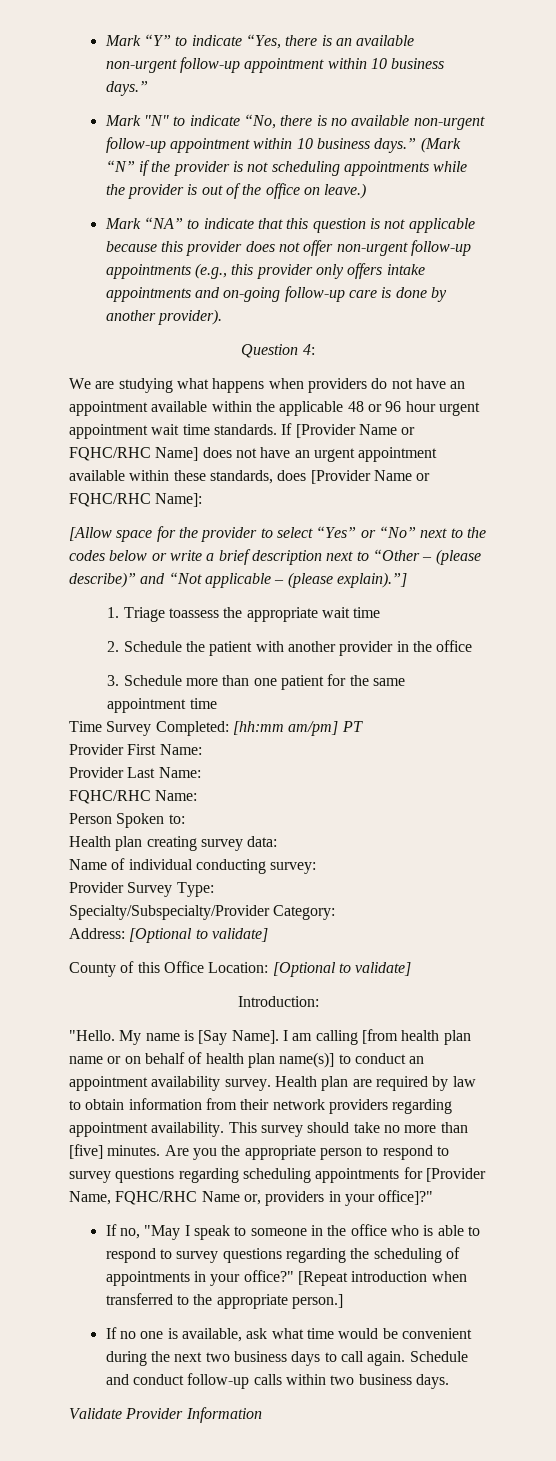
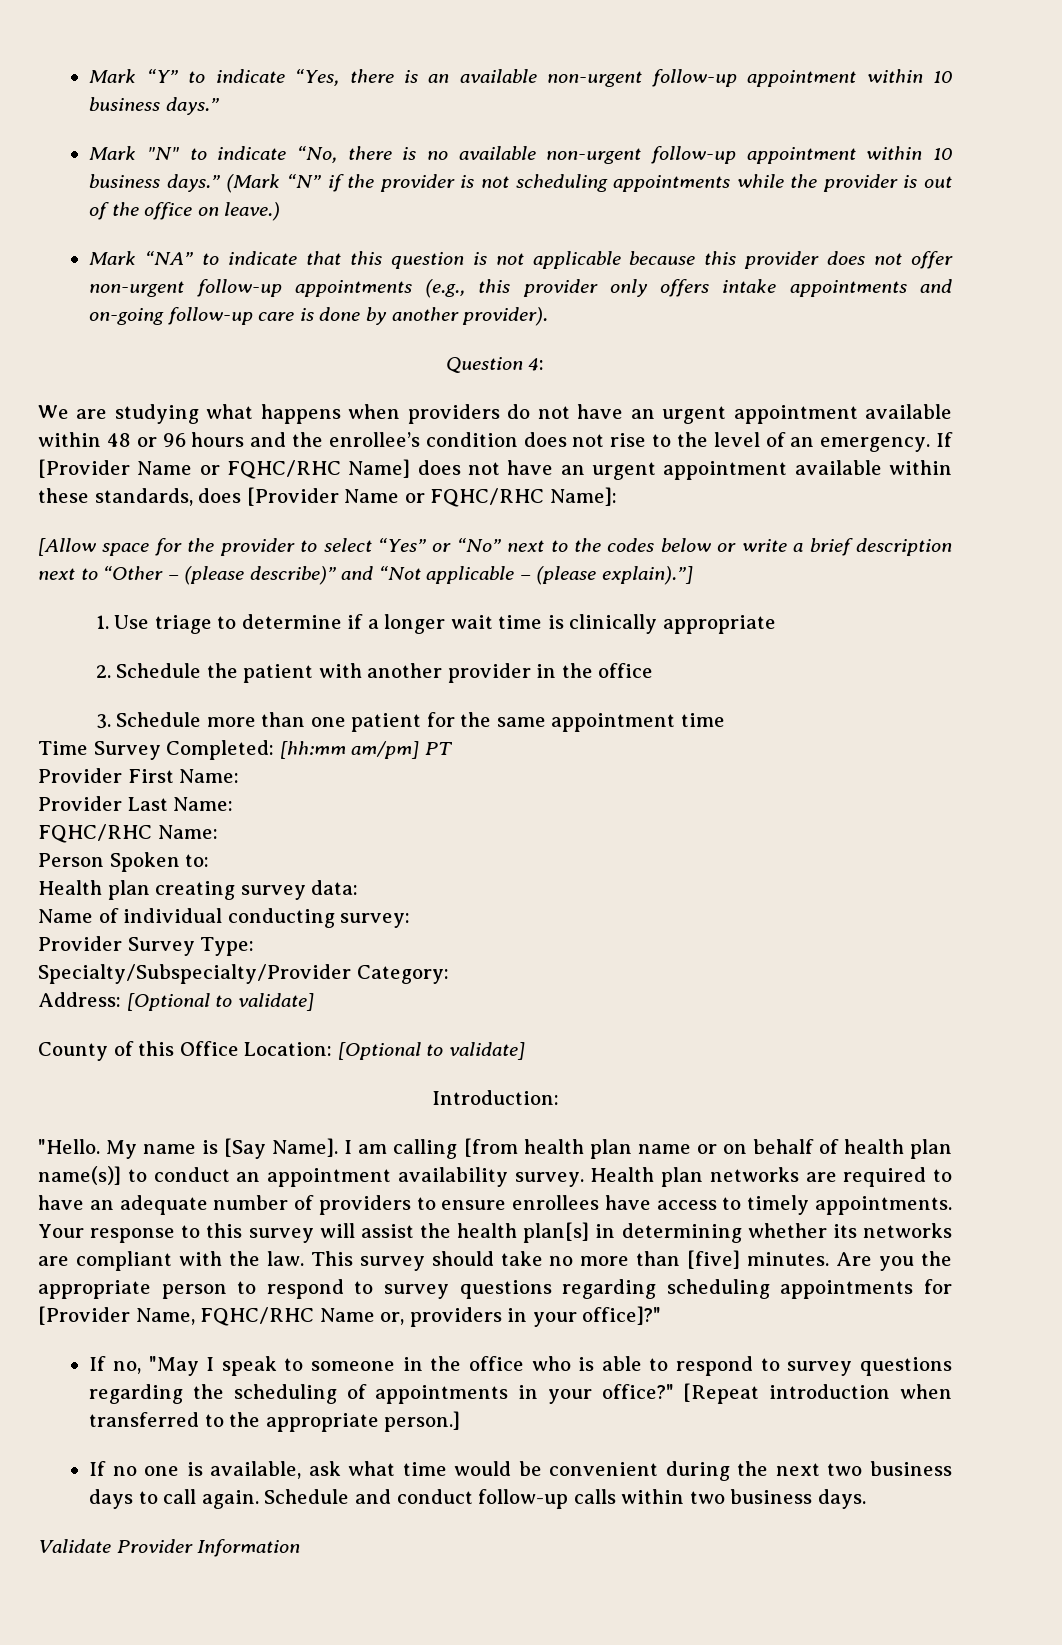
[69,401,344,416] appointment available within the applicable -> [662,404,952,424] [38,432,101,447] urgent appointment available within
[405,401,480,416] [69,424,277,439] hour urgent appointment wait time standards. -> [191,432,931,452] hours and the enrollee’s condition does not rise to the level of an emergency.
[123,607,381,622] Triage toassess the appropriate wait time -> [114,614,776,634] Use triage to determine if a longer wait time is clinically appropriate
(349, 1083) none -> [709,1167,799,1182] networks
[432,1076,476,1091] [69,1098,453,1114] [69,1122,225,1137] by law to obtain information from their network providers regarding appointment availability. -> [933,1169,953,1182] [38,1195,953,1215] [38,1222,952,1243] [38,1251,304,1271] to have an adequate number of providers to ensure enrollees have access to timely appointments. Your response to this survey will assist the health plan[s] in determining whether its networks are compliant with the law.

